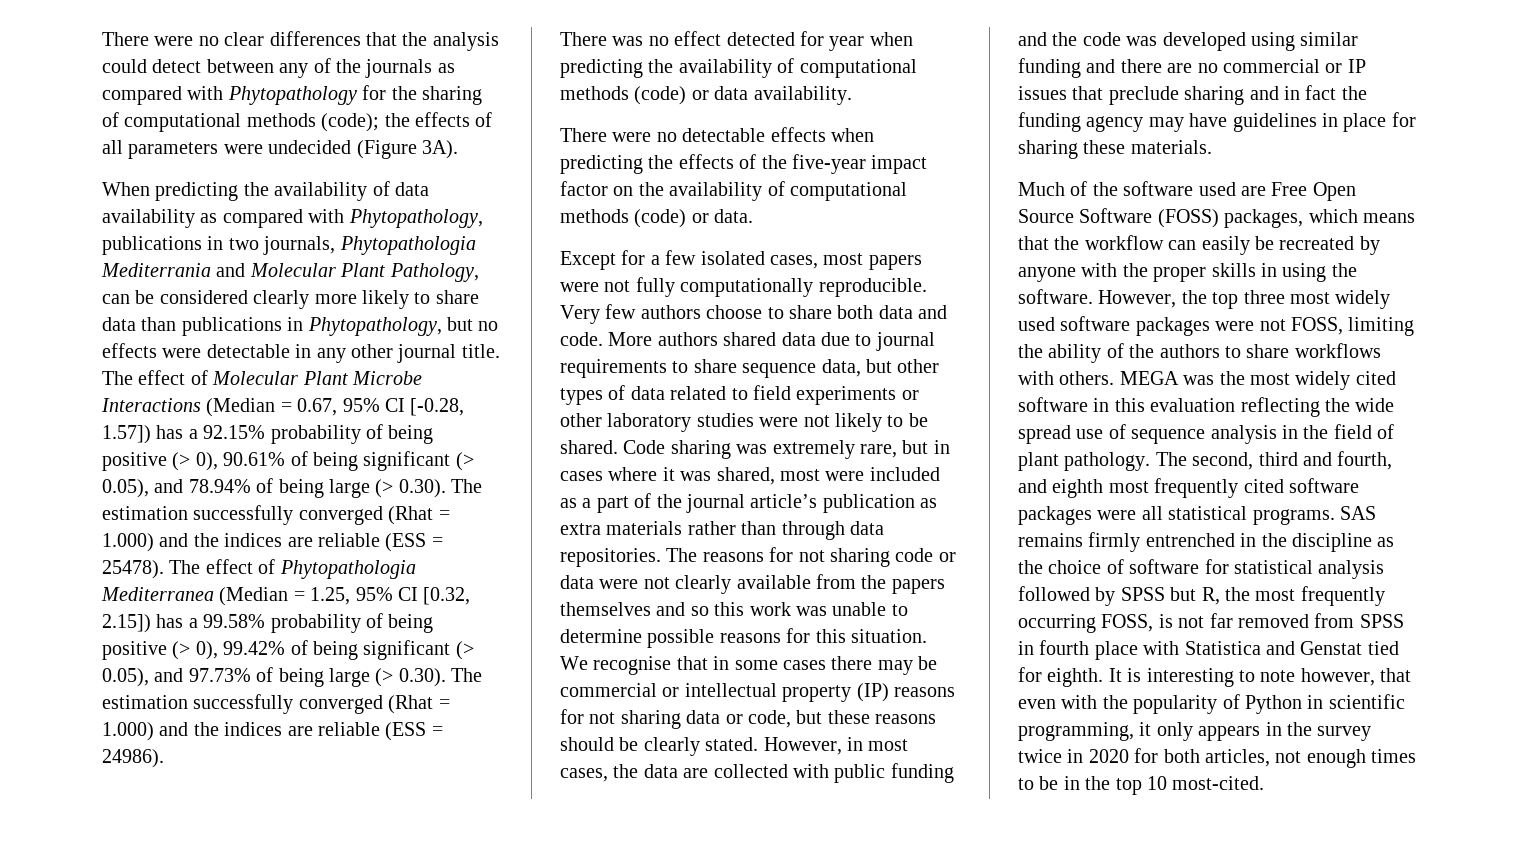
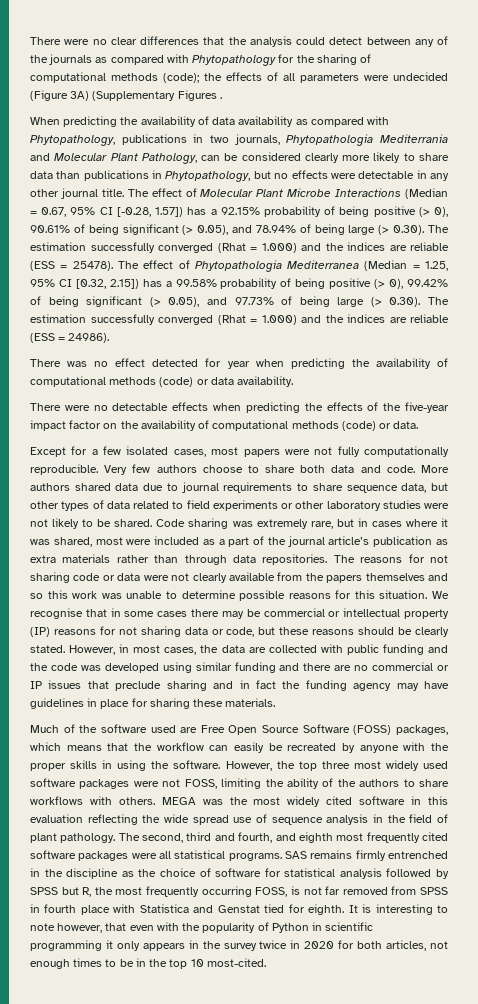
[422,140,458,159] 3A). -> [70,90,222,101] 3A) (Supplementary Figures .
[1018,722,1134,741] programming, -> [30,940,102,951] programming

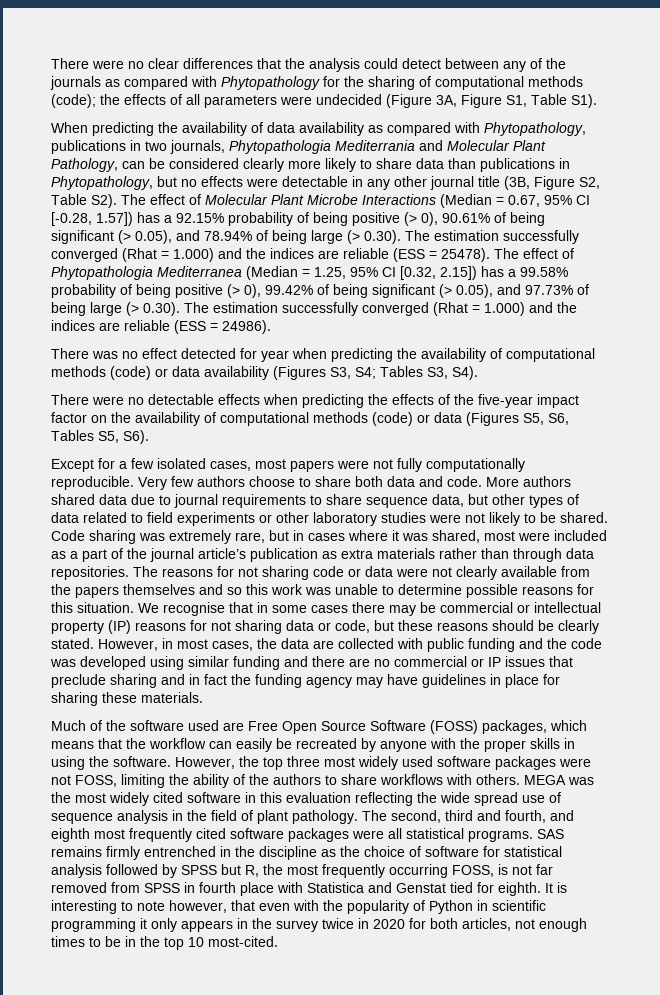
[70,90,222,101] 3A) (Supplementary Figures . -> [436,94,597,108] 3A, Figure S1, Table S1).
[101,188,124,197] title. -> [478,176,600,190] [51,194,117,208] title (3B, Figure S2, Table S2).
[237,376,294,387] availability. -> [204,366,478,380] availability (Figures S3, S4; Tables S3, S4).
[393,421,419,429] data. -> [434,412,569,426] [51,430,149,444] data (Figures S5, S6, Tables S5, S6).

